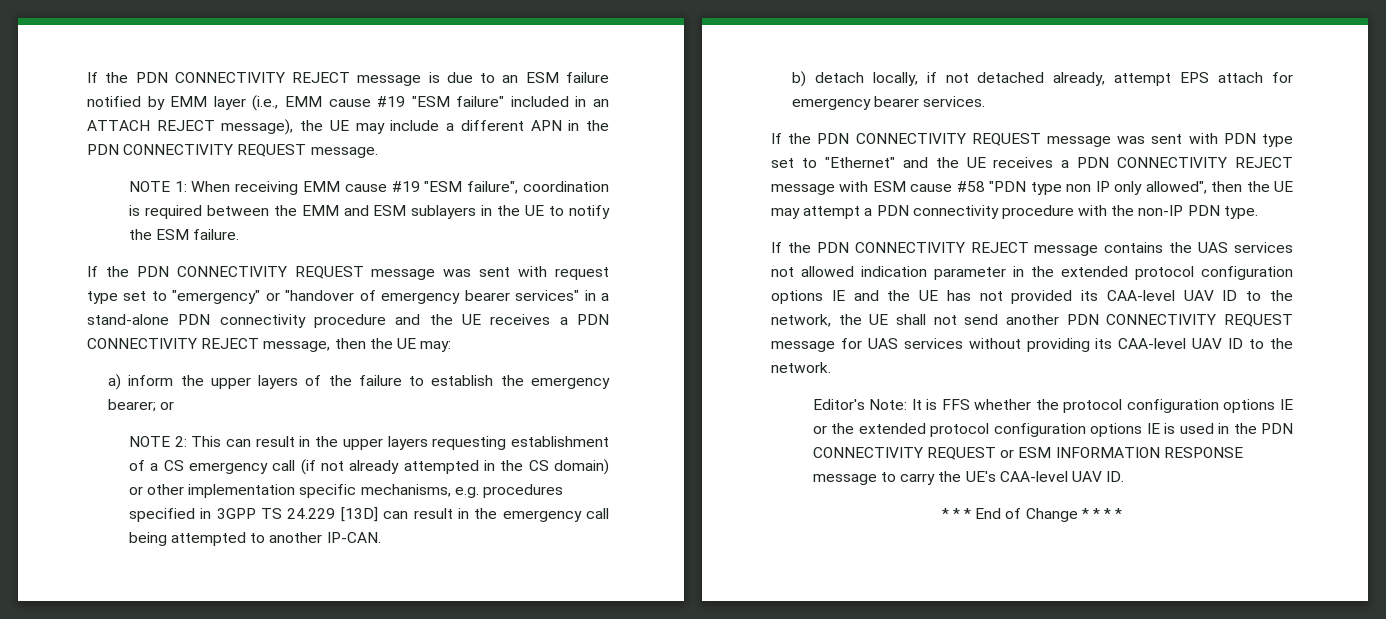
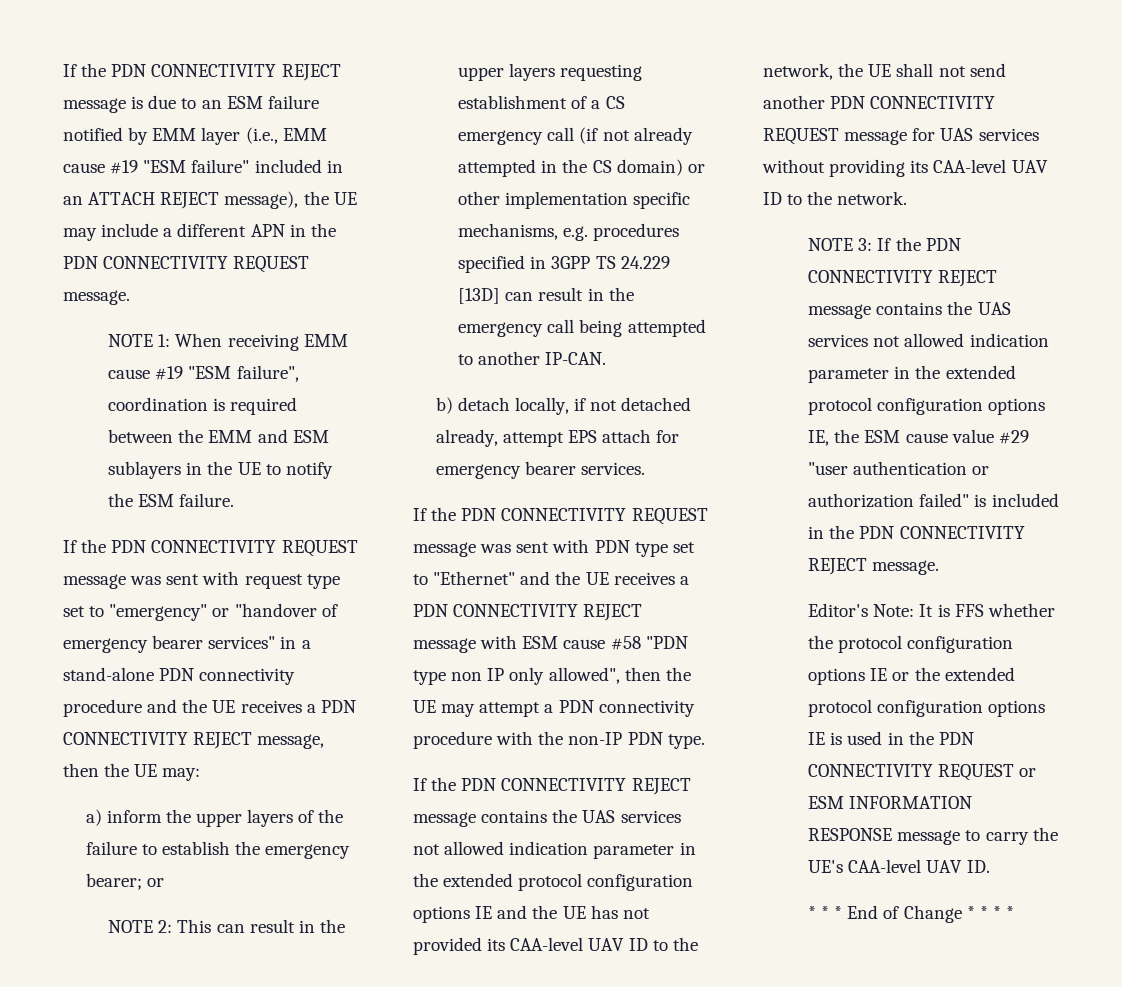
(831, 367) none -> [808,237,961,251] [808,270,998,287] [808,301,1011,319] [808,333,1049,347] [808,365,1016,383] [808,397,1046,415] [808,429,1029,446] [808,461,990,475] [808,493,1059,508] [808,525,1025,539] [808,558,940,575] // NOTE 3: If the PDN CONNECTIVITY REJECT message contains the UAS services not allowed indication parameter in the extended protocol configuration options IE, the ESM cause value #29 "user authentication or authorization failed" is included in the PDN CONNECTIVITY REJECT message.

